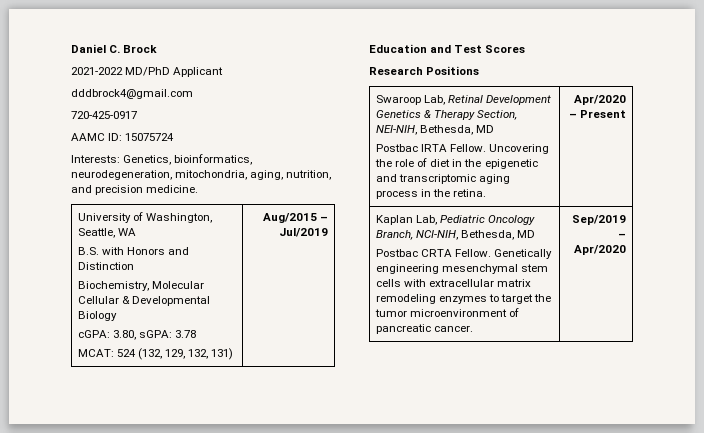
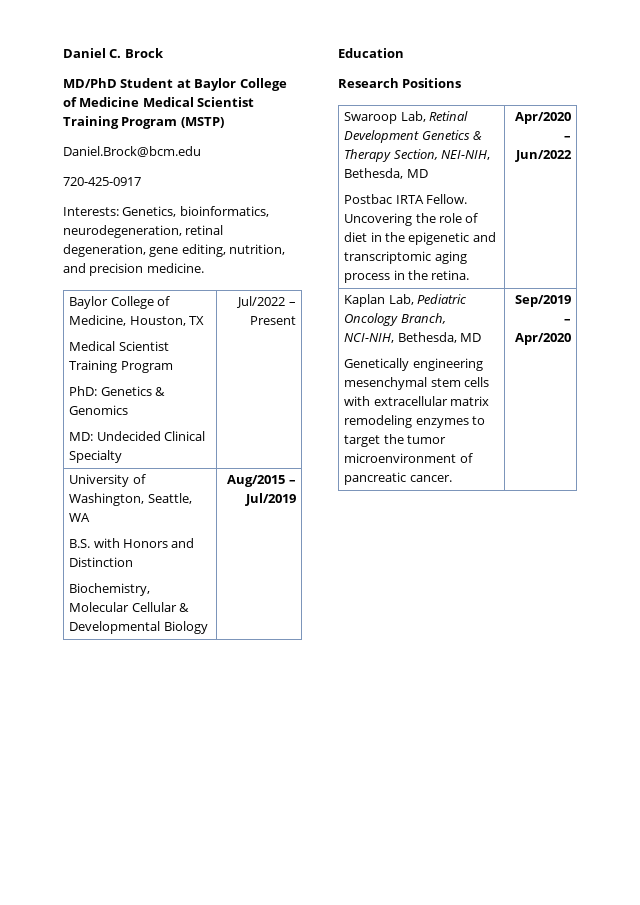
[71,67,224,77] [71,89,193,99] [71,111,137,119] [71,133,175,141] 2021-2022 MD/PhD Applicant // dddbrock4@gmail.com // 720-425-0917 // AAMC ID: 15075724 -> [63,78,287,91] [63,97,255,107] [63,116,224,129] [63,146,201,157] [63,177,141,186] MD/PhD Student at Baylor College of Medicine Medical Scientist Training Program (MSTP) // Daniel.Brock@bcm.edu // 720-425-0917
[175,170,284,180] mitochondria, aging, -> [185,225,224,235] [63,244,226,257] retinal degeneration, gene editing,
(199, 189) none -> [69,296,171,309] [69,315,205,326] [69,341,169,351] [69,360,173,373] [69,386,166,396] [69,405,129,415] [69,431,206,441] [69,450,123,463] [236,296,296,308] [249,316,296,325] // Baylor College of Medicine, Houston, TX // Medical Scientist Training Program // PhD: Genetics & Genomics // MD: Undecided Clinical Specialty | Jul/2022 – Present
[77,330,197,340] [77,348,234,360] // cGPA: 3.80, sGPA: 3.78 // MCAT: 524 (132, 129, 132, 131) -> (208, 627) none
[430,45,526,53] and Test Scores -> (404, 53) none
[580,110,627,118] Present -> [514,150,572,162] Jun/2022
[375,249,492,257] Postbac CRTA Fellow. -> (482, 337) none

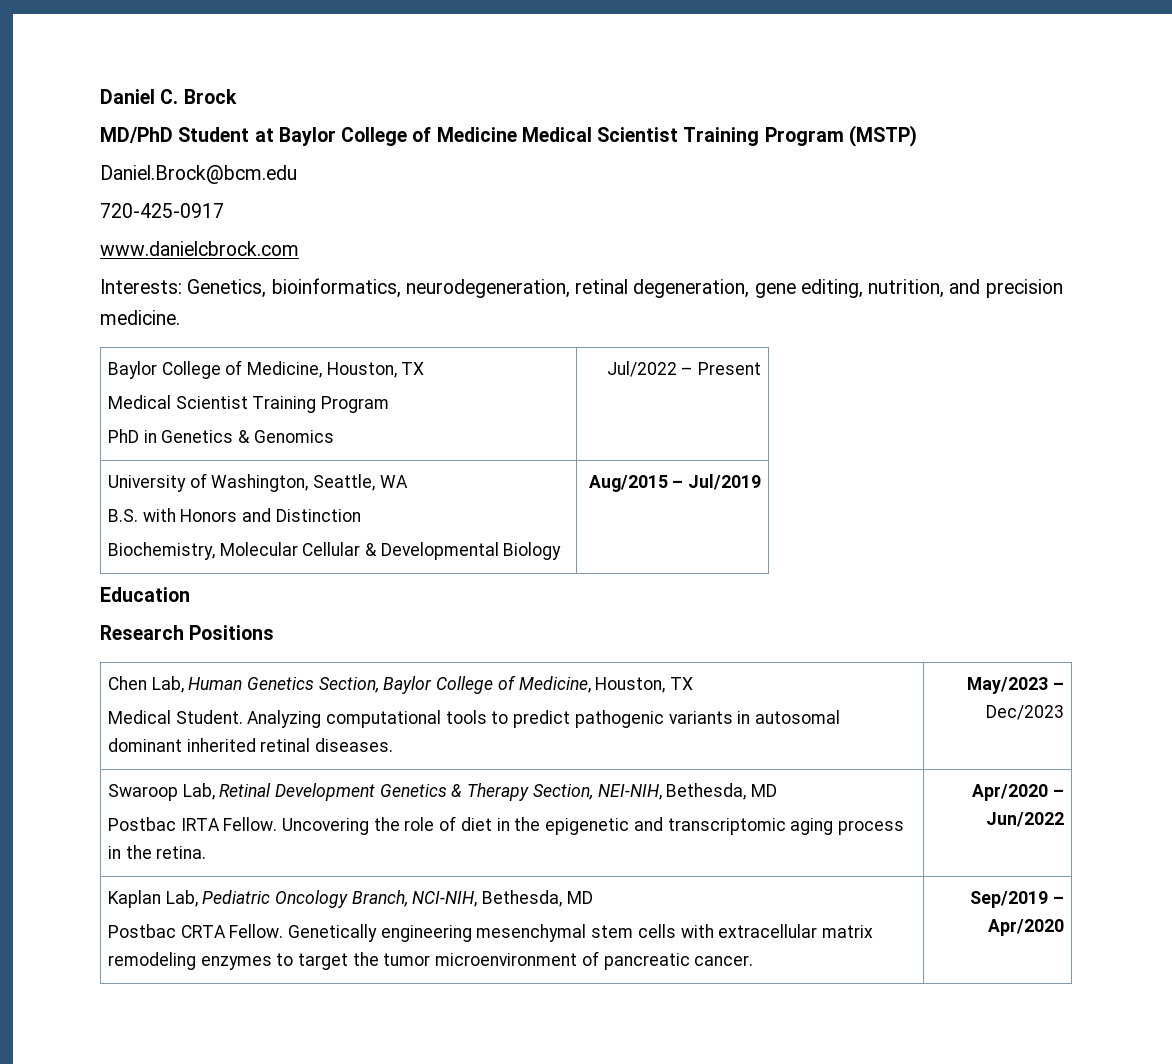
(141, 181) none -> [100,241,299,256] // www.danielcbrock.com
[69,386,98,396] PhD: -> [107,429,157,443] PhD in
[69,431,206,441] [69,450,123,463] // MD: Undecided Clinical Specialty -> (334, 436) none
(462, 83) none -> [107,675,694,694] [107,710,841,728] [107,738,394,752] [967,677,1065,694] [986,705,1065,720] // Chen Lab, Human Genetics Section, Baylor College of Medicine, Houston, TX // Medical Student. Analyzing computational tools to predict pathogenic variants in autosomal dominant inherited retinal diseases. | May/2023 – Dec/2023
(482, 337) none -> [107,924,284,938] Postbac CRTA Fellow.

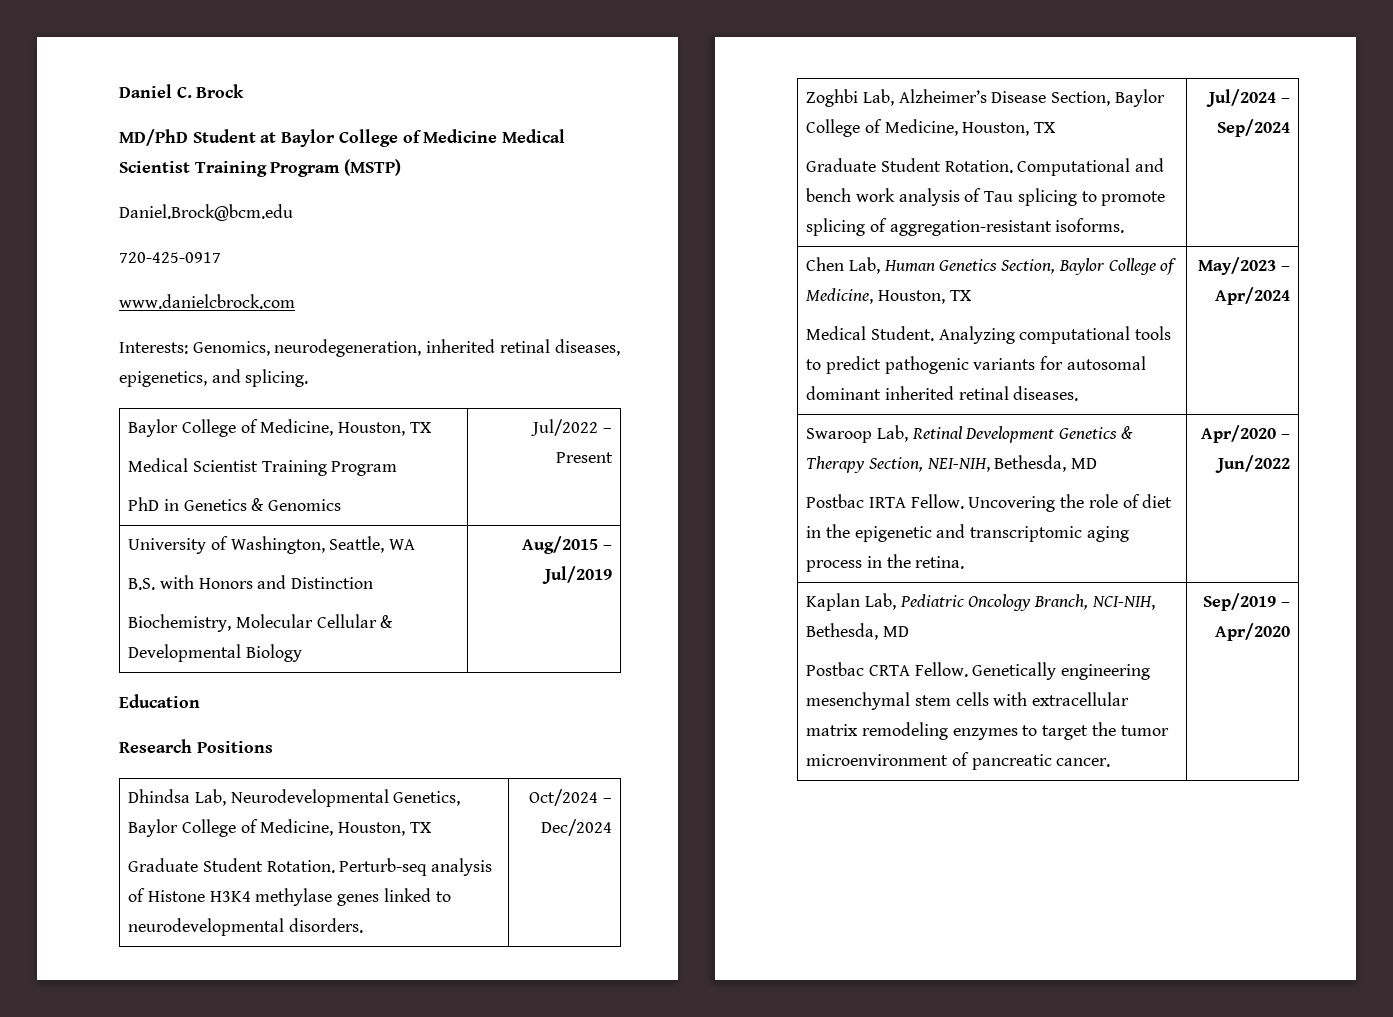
[187,278,1063,298] [100,310,180,325] Genetics, bioinformatics, neurodegeneration, retinal degeneration, gene editing, nutrition, and precision medicine. -> [192,339,620,357] [119,369,309,387] Genomics, neurodegeneration, inherited retinal diseases, epigenetics, and splicing.
(275, 632) none -> [128,789,461,807] [128,819,431,837] [128,858,493,876] [128,888,451,906] [128,918,363,936] [529,789,612,806] [540,819,612,836] [806,89,1165,107] [806,119,1056,137] [806,158,1165,176] [806,188,1166,206] [806,218,1125,236] [1206,89,1290,107] [1216,119,1290,137] // Dhindsa Lab, Neurodevelopmental Genetics, Baylor College of Medicine, Houston, TX // Graduate Student Rotation. Perturb-seq analysis of Histone H3K4 methylase genes linked to neurodevelopmental disorders. | Oct/2024 – Dec/2024 // Zoghbi Lab, Alzheimer’s Disease Section, Baylor College of Medicine, Houston, TX // Graduate Student Rotation. Computational and bench work analysis of Tau splicing to promote splicing of aggregation-resistant isoforms. | Jul/2024 – Sep/2024
[737,711,751,724] in -> [1040,356,1064,370] for
[986,705,1065,720] Dec/2023 -> [1214,287,1290,305] Apr/2024

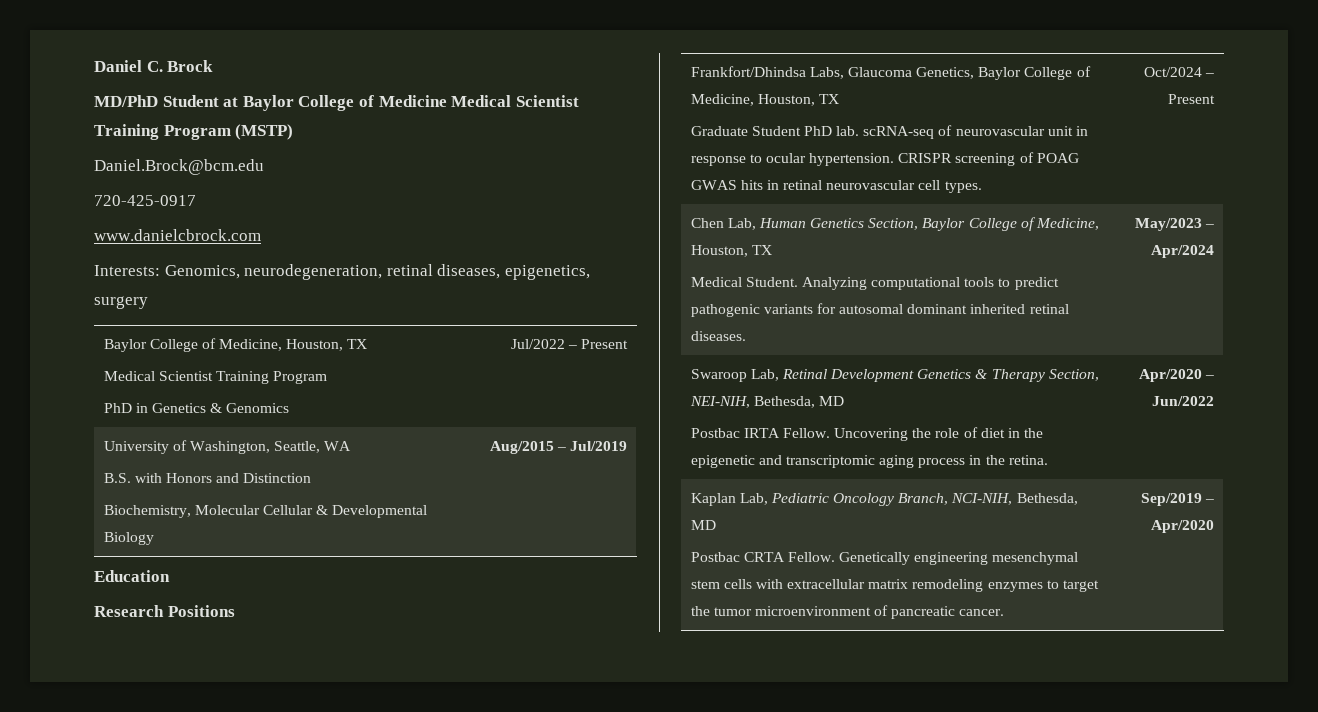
[426,339,496,353] inherited -> (383, 272) none
[211,369,309,387] and splicing. -> [94,296,148,309] surgery
[128,789,389,807] Dhindsa Lab, Neurodevelopmental -> [690,66,912,79] Frankfort/Dhindsa Labs, Glaucoma
[266,858,493,876] [128,888,451,906] [128,918,363,936] [529,789,612,806] [540,819,612,836] [806,89,1165,107] [806,119,1056,137] [806,158,1165,176] [806,188,1166,206] [806,218,1125,236] [1206,89,1290,107] [1216,119,1290,137] Rotation. Perturb-seq analysis of Histone H3K4 methylase genes linked to neurodevelopmental disorders. | Oct/2024 – Dec/2024 // Zoghbi Lab, Alzheimer’s Disease Section, Baylor College of Medicine, Houston, TX // Graduate Student Rotation. Computational and bench work analysis of Tau splicing to promote splicing of aggregation-resistant isoforms. | Jul/2024 – Sep/2024 -> [803,125,1088,139] [690,152,1079,166] [690,180,982,193] [1144,67,1215,77] [1168,94,1216,104] PhD lab. scRNA-seq of neurovascular unit in response to ocular hypertension. CRISPR screening of POAG GWAS hits in retinal neurovascular cell types. | Oct/2024 – Present

